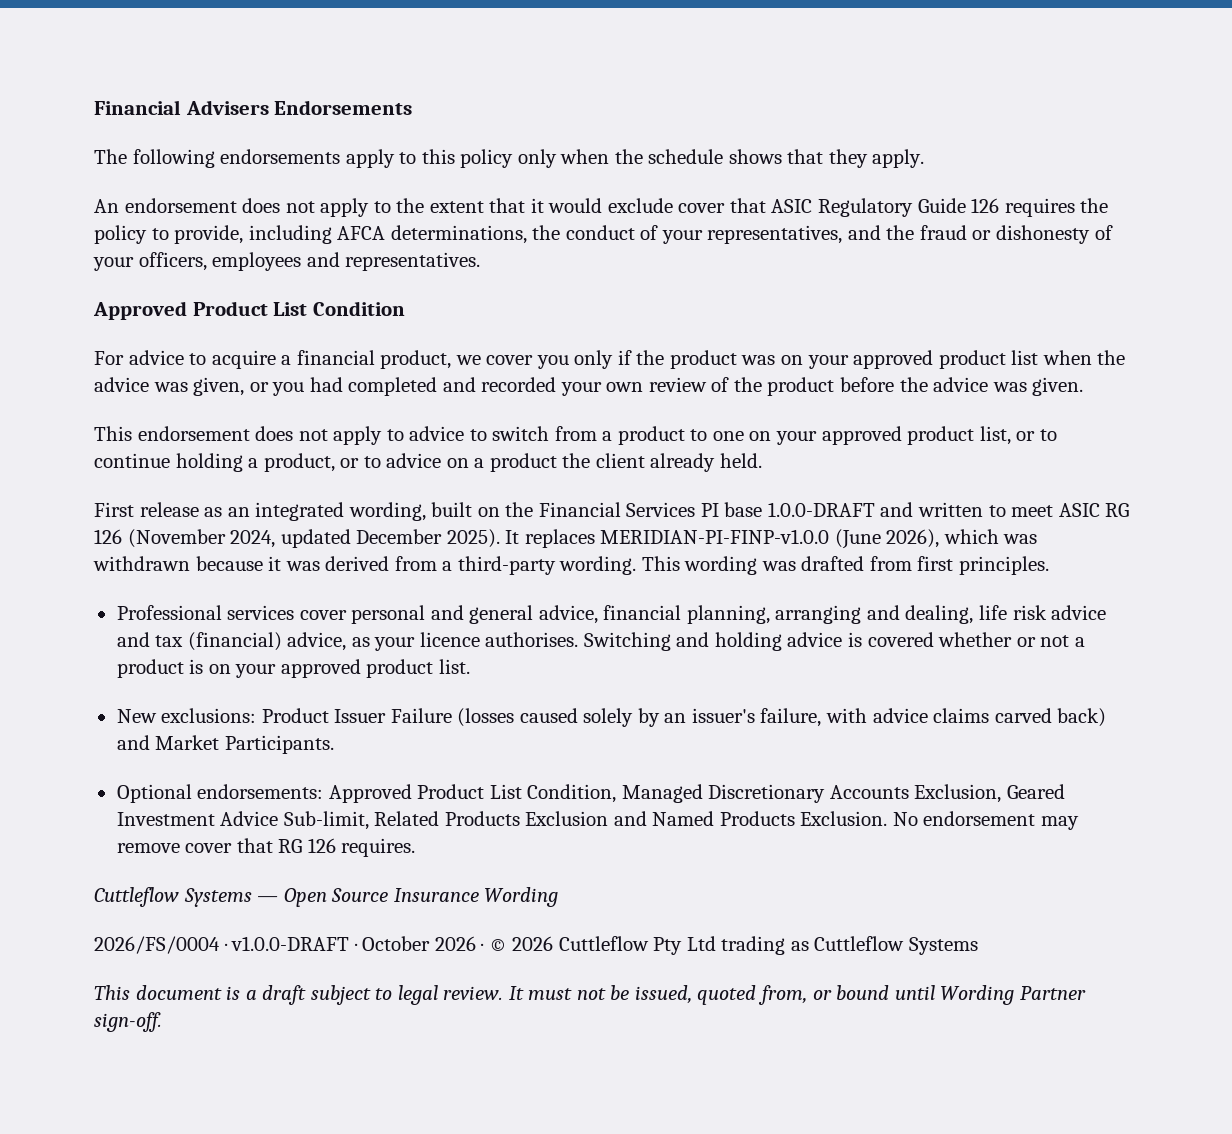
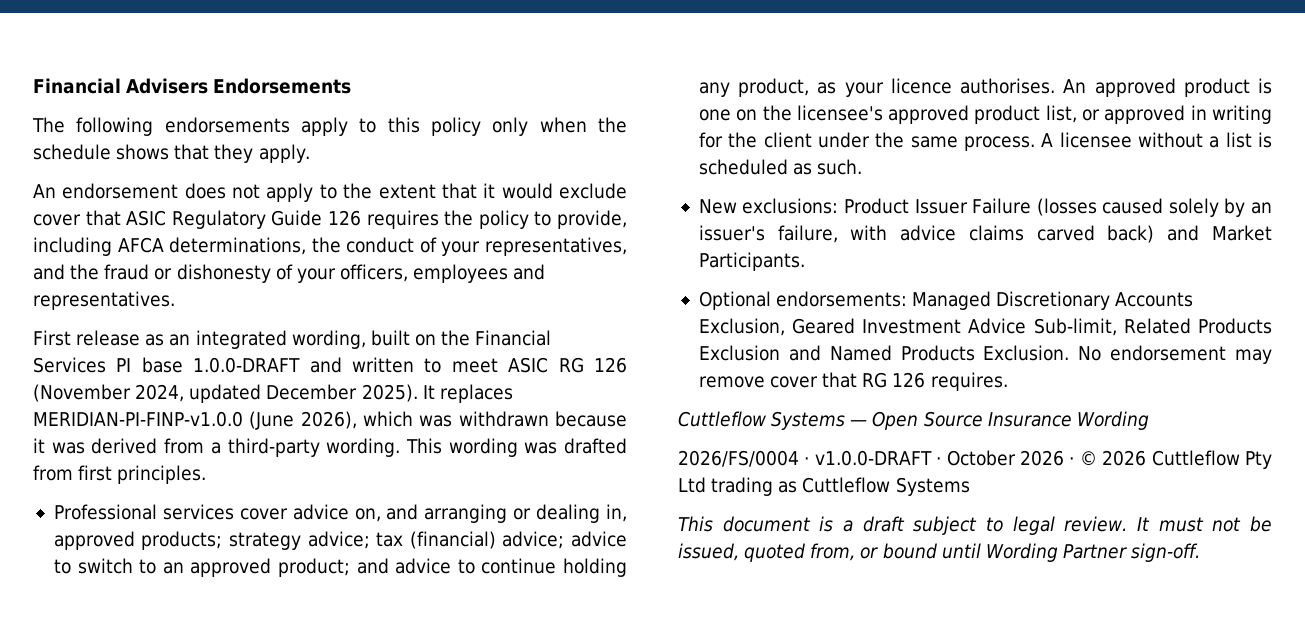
[93,301,405,320] [94,350,1126,369] [94,377,1084,396] [94,426,1057,445] [94,453,762,472] // Approved Product List Condition // For advice to acquire a financial product, we cover you only if the product was on your approved product list when the advice was given, or you had completed and recorded your own review of the product before the advice was given. // This endorsement does not apply to advice to switch from a product to one on your approved product list, or to continue holding a product, or to advice on a product the client already held. -> (175, 300) none
[351,605,1107,624] [116,632,1085,651] [116,659,470,678] personal and general advice, financial planning, arranging and dealing, life risk advice and tax (financial) advice, as your licence authorises. Switching and holding advice is covered whether or not a product is on your approved product list. -> [292,504,628,523] [53,531,627,550] [53,558,628,577] [698,78,1272,97] [698,105,1272,124] [698,132,1272,151] [698,159,863,175] advice on, and arranging or dealing in, approved products; strategy advice; tax (financial) advice; advice to switch to an approved product; and advice to continue holding any product, as your licence authorises. An approved product is one on the licensee's approved product list, or approved in writing for the client under the same process. A licensee without a list is scheduled as such.
[328,784,617,803] Approved Product List Condition, -> (908, 299) none

